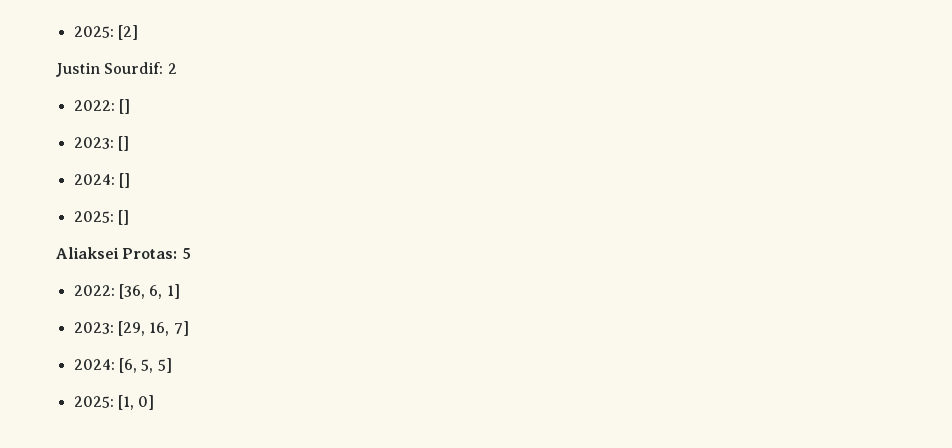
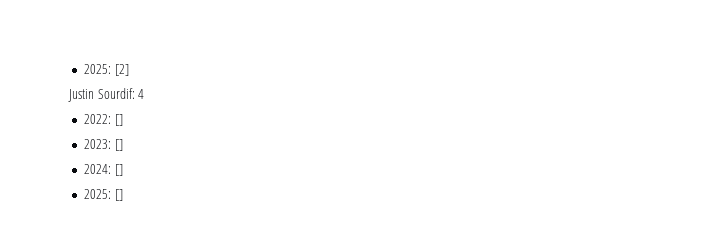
[167,63,177,74] 2 -> [138,89,145,99] 4
[56,247,191,259] [73,284,180,299] [73,321,189,336] [73,358,172,373] [73,395,155,410] // Aliaksei Protas: 5 // 2022: [36, 6, 1] // 2023: [29, 16, 7] // 2024: [6, 5, 5] // 2025: [1, 0] -> (123, 195) none

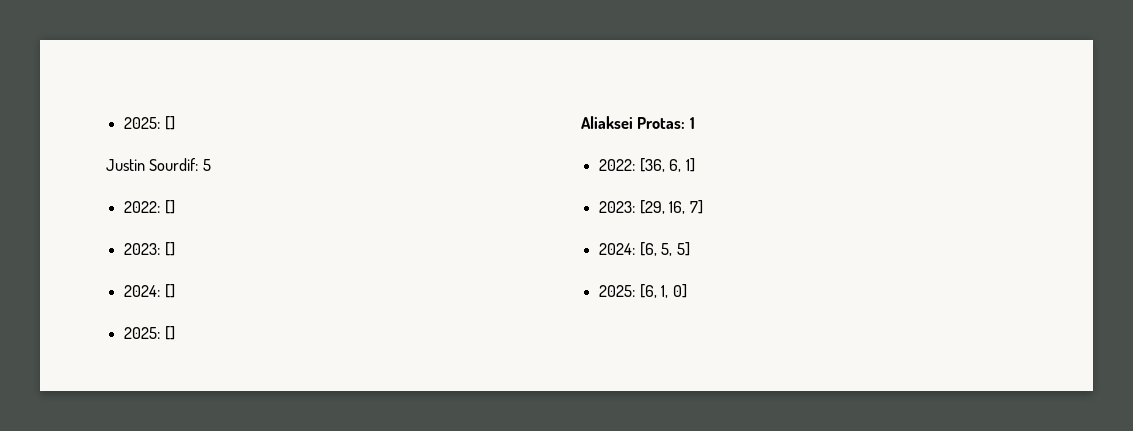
[83,64,129,76] 2025: [2] -> [124,116,175,130] 2025: []
[138,89,145,99] 4 -> [202,159,211,171] 5
(123, 195) none -> [581,116,695,129] [599,158,695,172] [599,200,703,214] [599,242,690,256] [599,284,687,298] // Aliaksei Protas: 1 // 2022: [36, 6, 1] // 2023: [29, 16, 7] // 2024: [6, 5, 5] // 2025: [6, 1, 0]

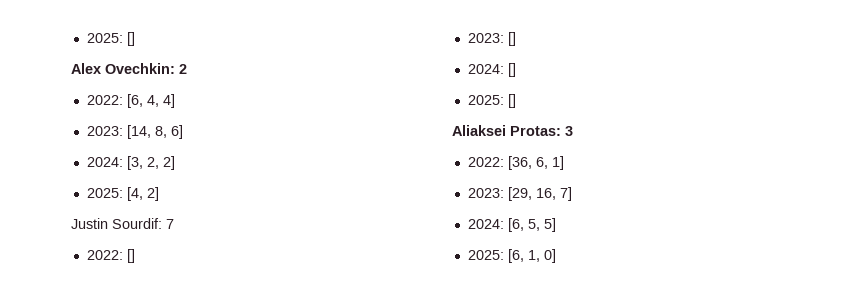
[124,116,175,130] 2025: [] -> [86,32,135,46] [71,63,187,74] [86,94,175,108] [86,125,183,139] [86,156,175,170] [86,187,159,201] 2025: [] // Alex Ovechkin: 2 // 2022: [6, 4, 4] // 2023: [14, 8, 6] // 2024: [3, 2, 2] // 2025: [4, 2]
[202,159,211,171] 5 -> [166,219,174,229] 7
[689,117,695,129] 1 -> [565,126,573,136] 3

